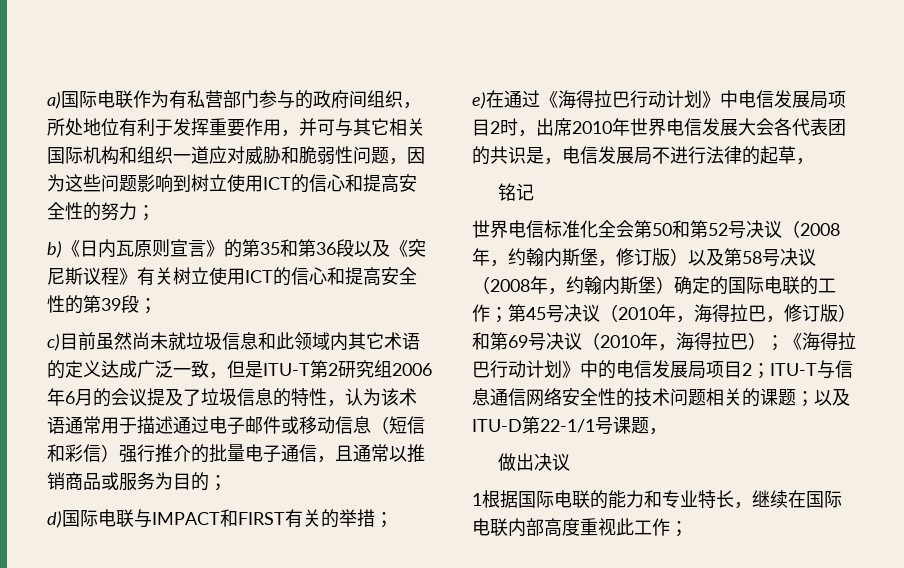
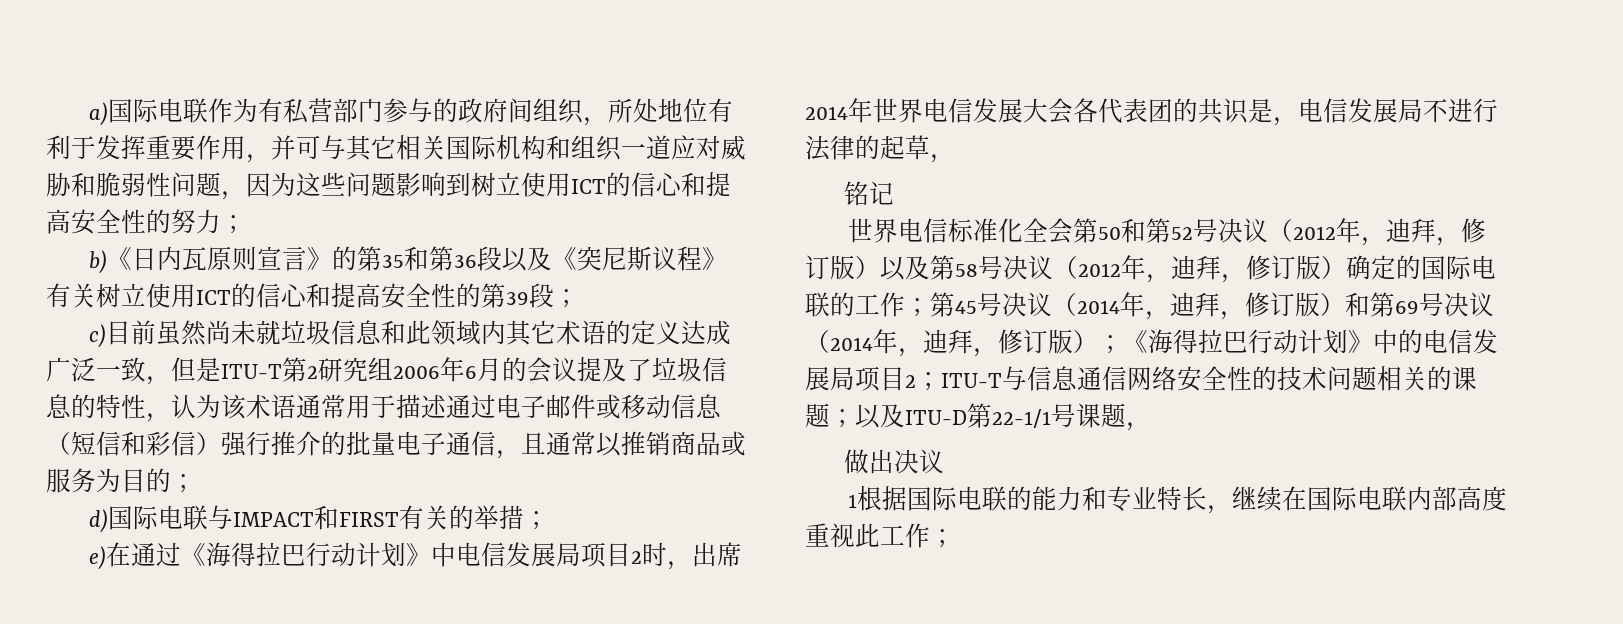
[572,121,612,134] 2010 -> [805,106,848,120] 2014
[800,223,840,236] [472,248,598,267] 2008年，约翰内斯堡 -> [1292,218,1436,246] 2012年，迪拜
[490,276,656,295] 2008年，约翰内斯堡 -> [1078,255,1321,283] 2012年，迪拜，修订版
[618,304,766,323] 2010年，海得拉巴 -> [1077,292,1220,320] 2014年，迪拜
[600,332,748,351] 2010年，海得拉巴 -> [830,329,1073,357] 2014年，迪拜，修订版

